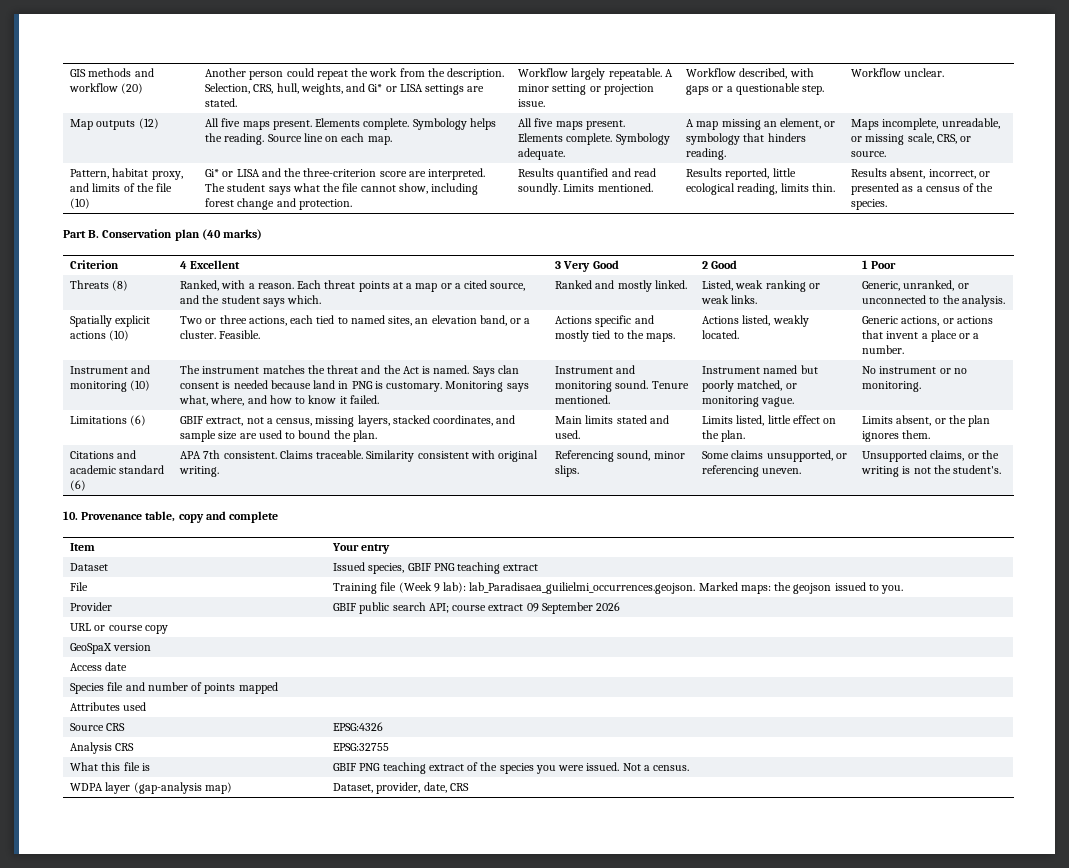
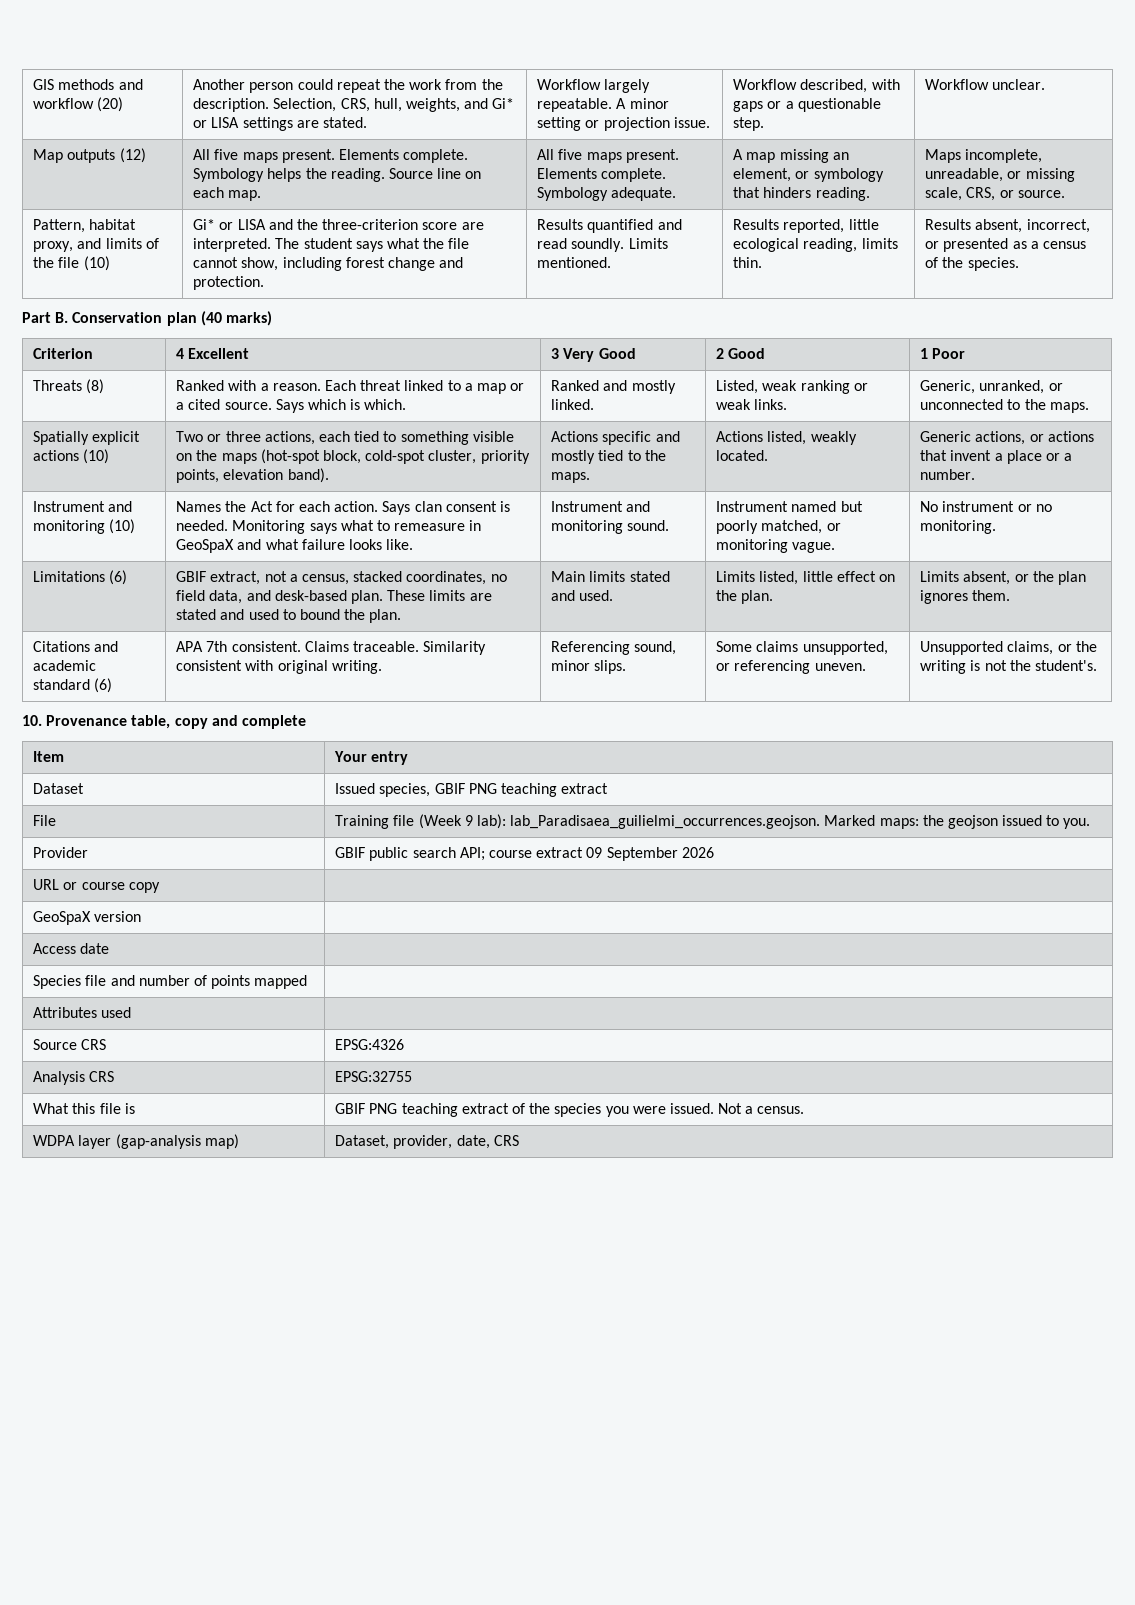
[180,280,220,291] Ranked, -> [176,380,225,391] Ranked
[358,281,403,292] points at -> [404,380,461,391] linked to
[490,283,526,291] [180,295,285,307] source, and the student says -> [224,399,361,413] source. Says which is
[961,295,1005,307] analysis. -> [1049,402,1089,413] maps.
[350,315,531,326] [180,330,261,339] named sites, an elevation band, or a cluster. Feasible. -> [400,431,514,445] [176,449,530,464] [176,468,329,483] something visible on the maps (hot-spot block, cold-spot cluster, priority points, elevation band).
[180,365,519,377] [180,380,529,392] [179,395,379,406] The instrument matches the threat and the Act is named. Says clan consent is needed because land in PNG is customary. Monitoring says what, where, and how to know it failed. -> [176,501,510,515] [176,520,482,534] [176,539,414,553] Names the Act for each action. Says clan consent is needed. Monitoring says what to remeasure in GeoSpaX and what failure looks like.
[651,381,689,389] [555,395,611,404] Tenure mentioned. -> (670, 525) none
[315,415,516,427] [180,430,257,442] missing layers, stacked coordinates, and sample size are -> [353,571,507,585] [176,590,492,604] [176,609,245,620] stacked coordinates, no field data, and desk-based plan. These limits are stated and

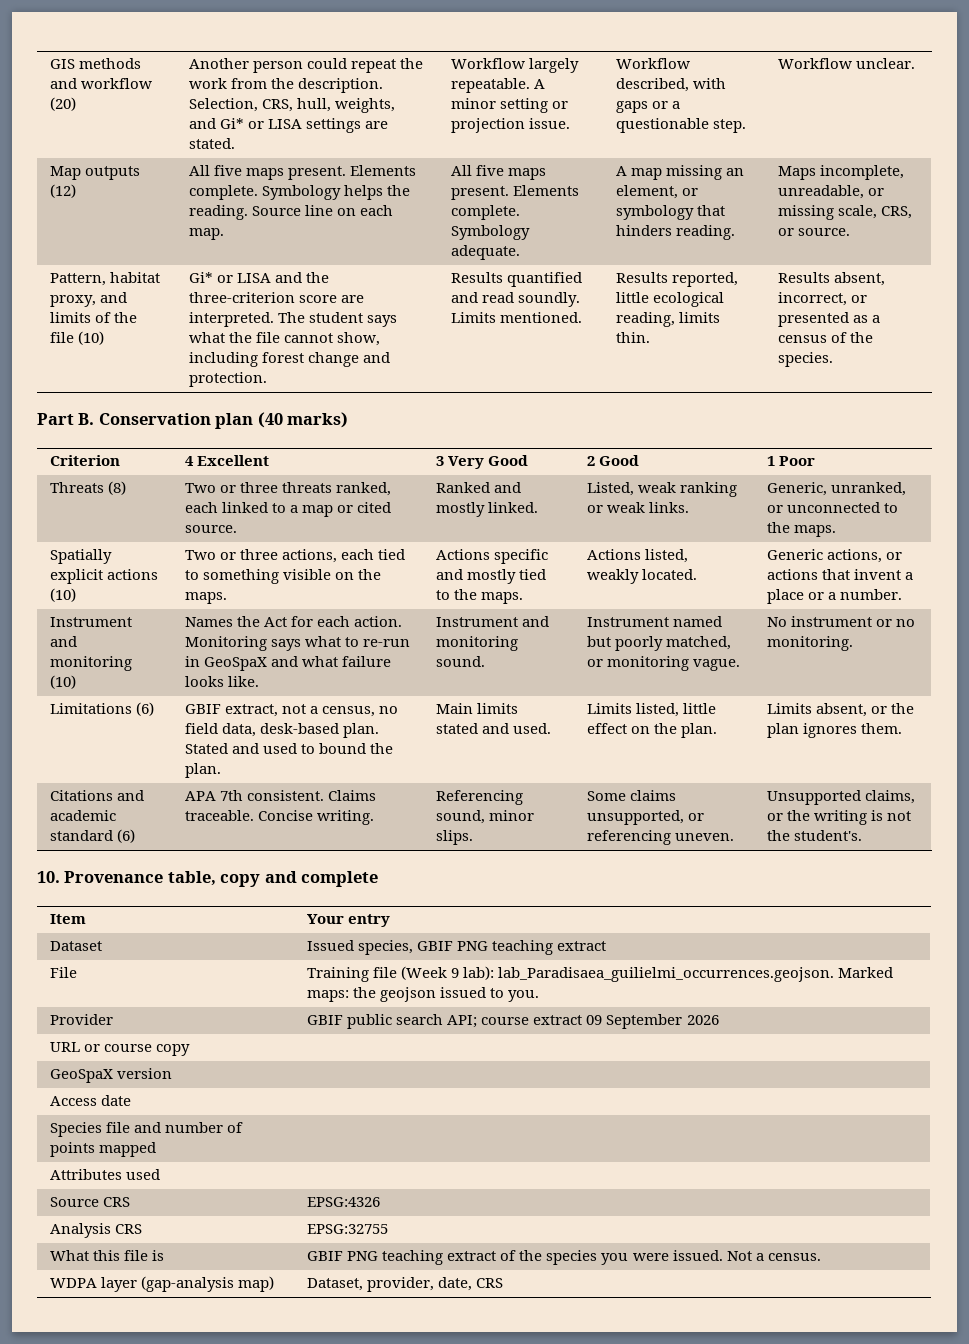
[176,380,402,391] Ranked with a reason. Each threat -> [185,482,392,496] [185,502,219,513] Two or three threats ranked, each
[176,402,185,410] a -> (354, 509) none
[275,399,407,413] Says which is which. -> (238, 529) none
[221,449,530,464] [176,468,329,483] maps (hot-spot block, cold-spot cluster, priority points, elevation band). -> [185,592,228,604] maps.
[382,501,510,515] [176,520,229,531] Says clan consent is needed. -> (403, 621) none
[394,523,466,531] remeasure -> [363,639,411,647] re-run
[353,571,487,585] stacked coordinates, -> (376, 711) none
[246,590,271,601] and -> (257, 730) none
[387,590,492,601] [176,609,217,620] These limits are stated -> [185,743,229,754] Stated
[423,641,487,655] [176,660,328,674] Similarity consistent with original -> [258,810,314,821] Concise

